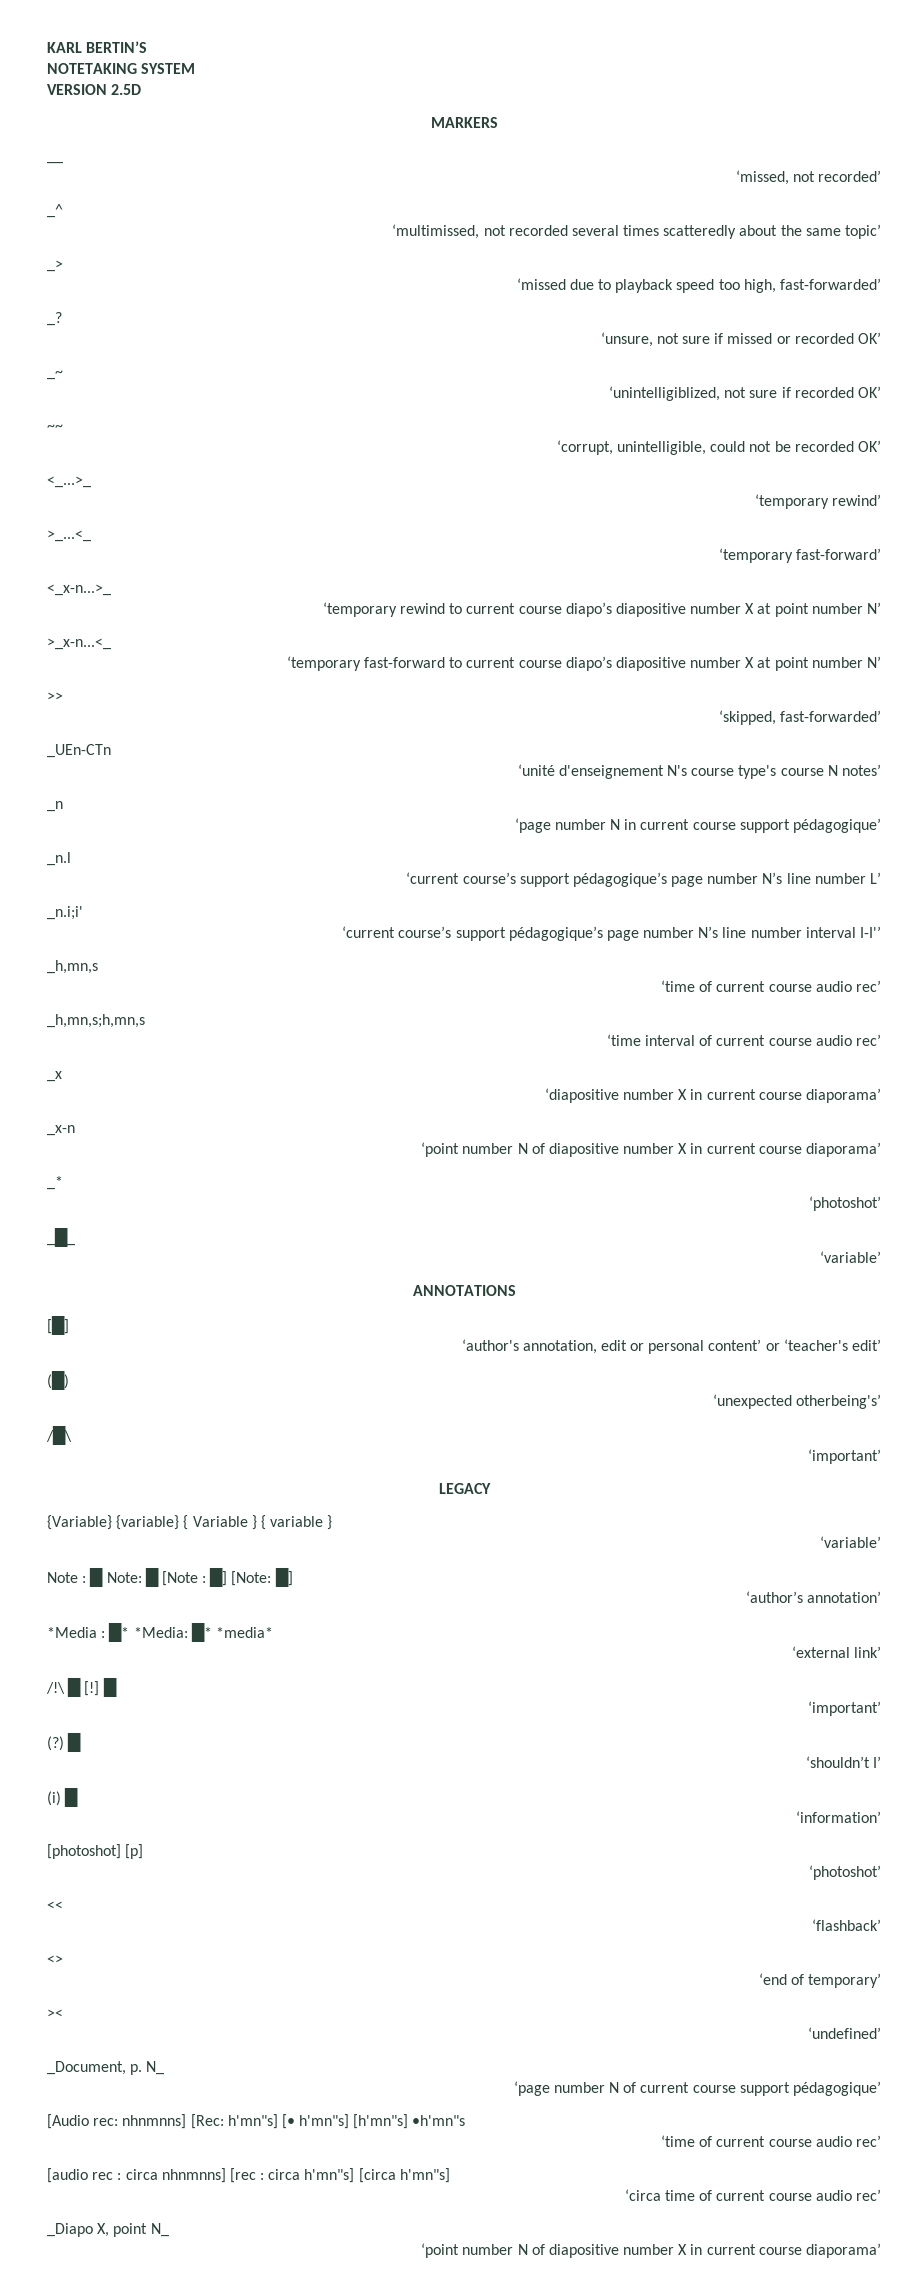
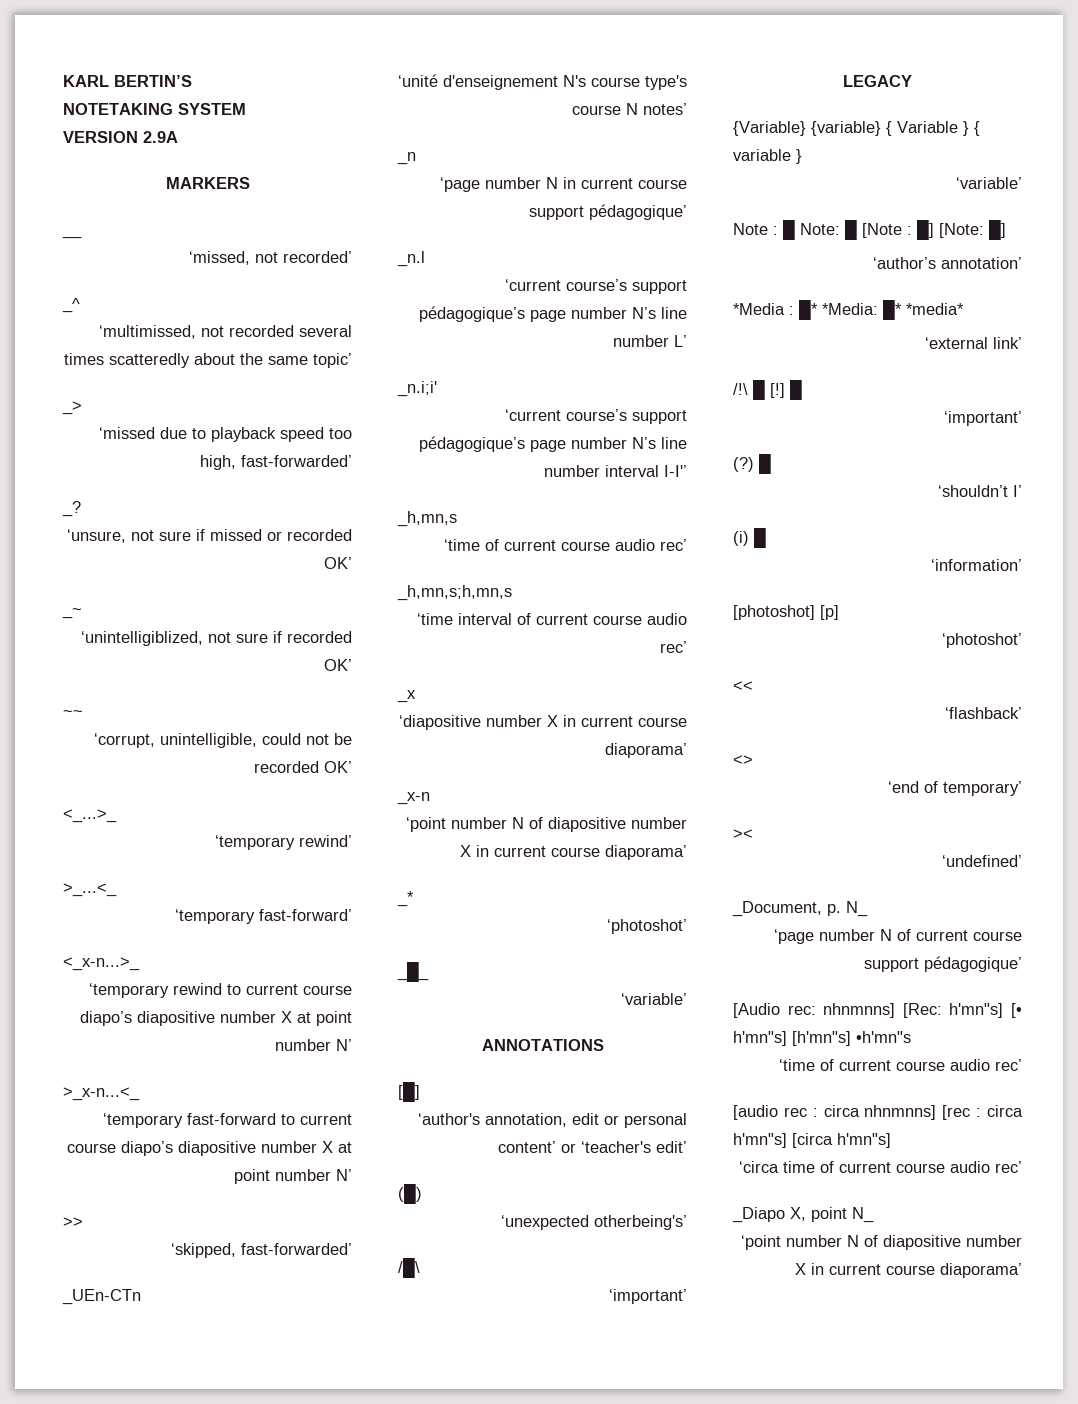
[111,84,142,95] 2.5D -> [143,131,178,143] 2.9A

